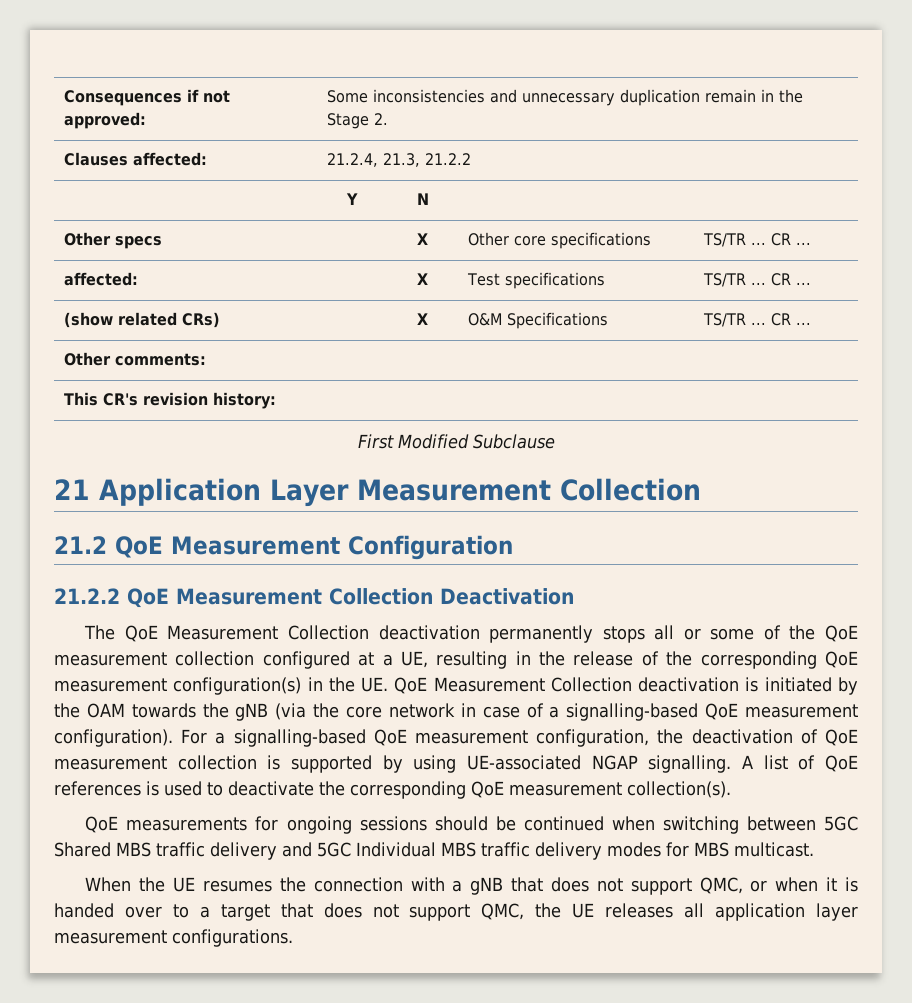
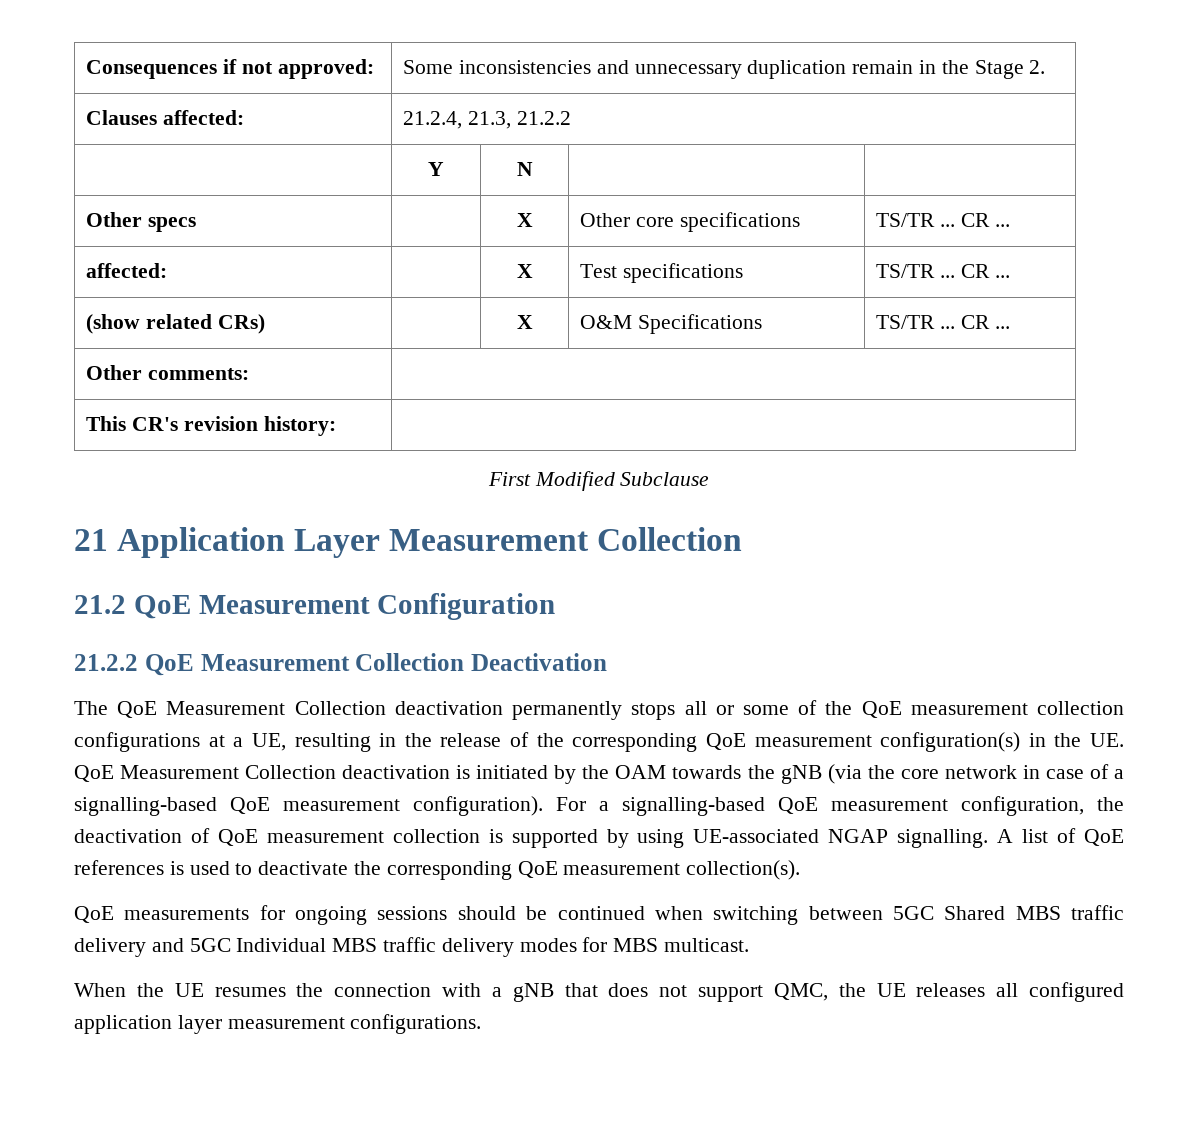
[262,651,350,669] configured -> [74,732,200,752] configurations
[750,877,859,892] [54,903,525,921] or when it is handed over to a target that does not support QMC, -> (828, 992) none
(705, 910) none -> [1029,982,1125,1002] configured

